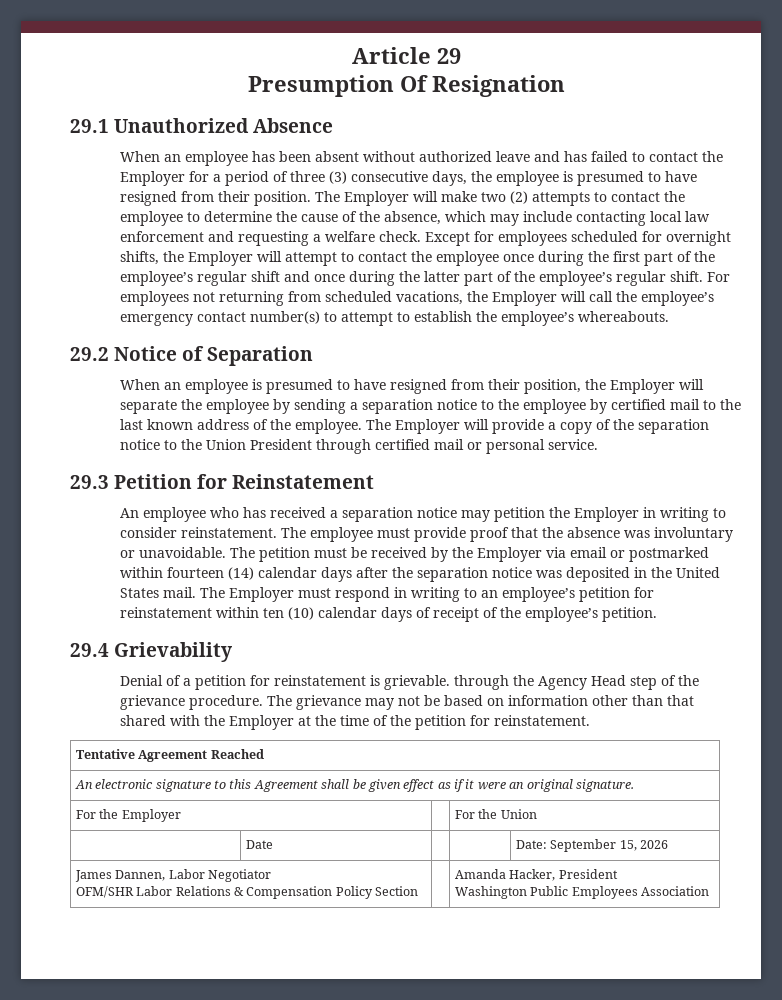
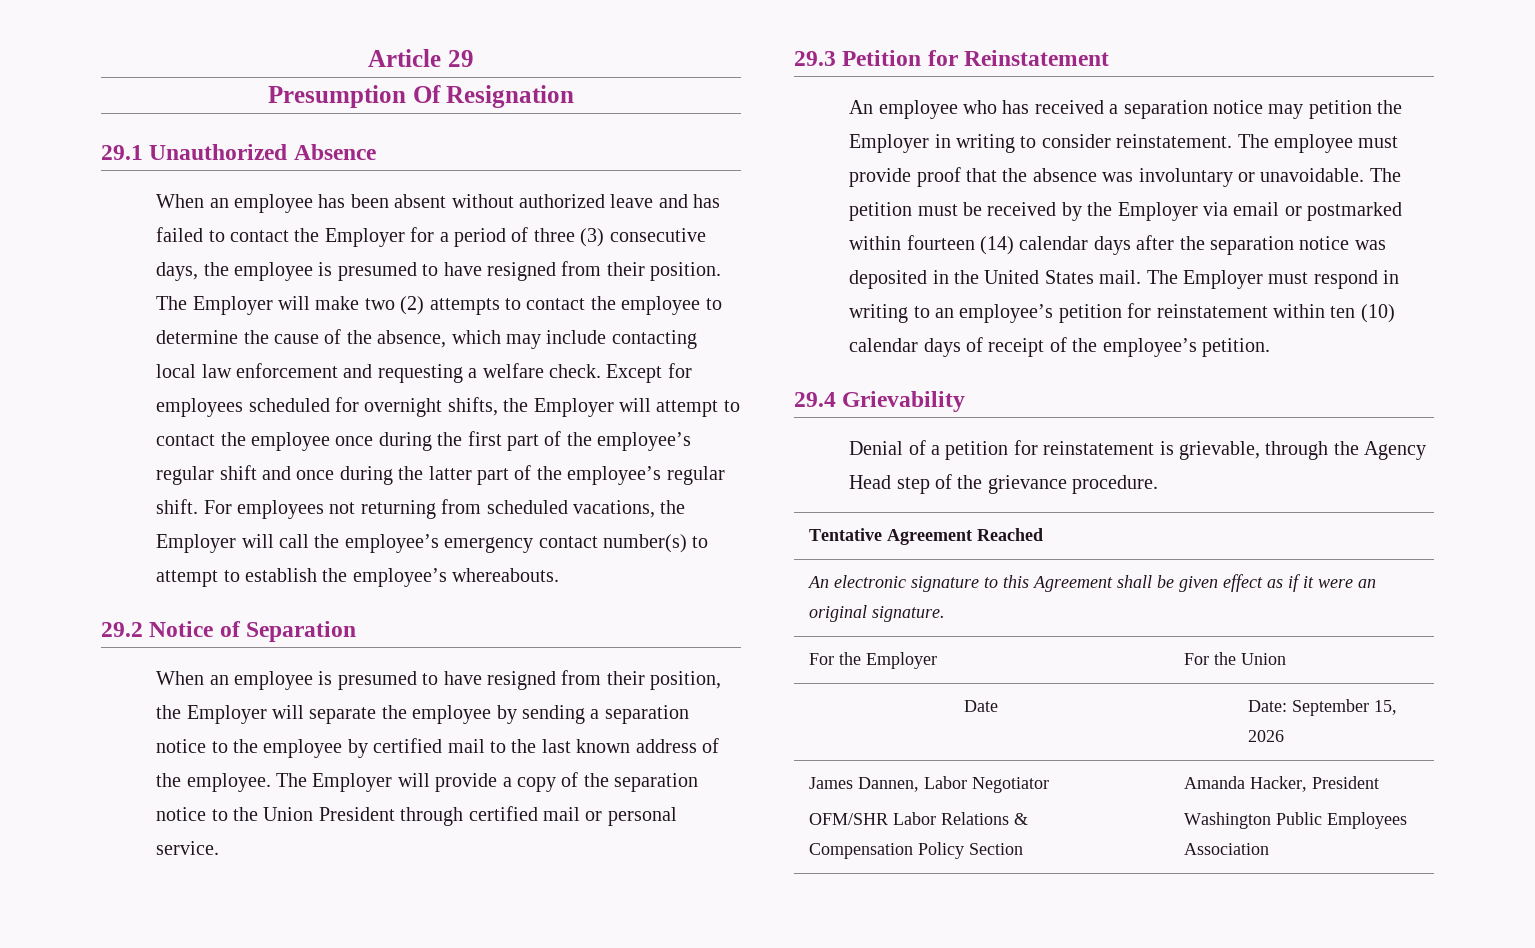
[383,675,450,690] grievable. -> [1178,441,1260,460] grievable,
[266,695,694,710] [119,715,590,730] The grievance may not be based on information other than that shared with the Employer at the time of the petition for reinstatement. -> (1159, 484) none

